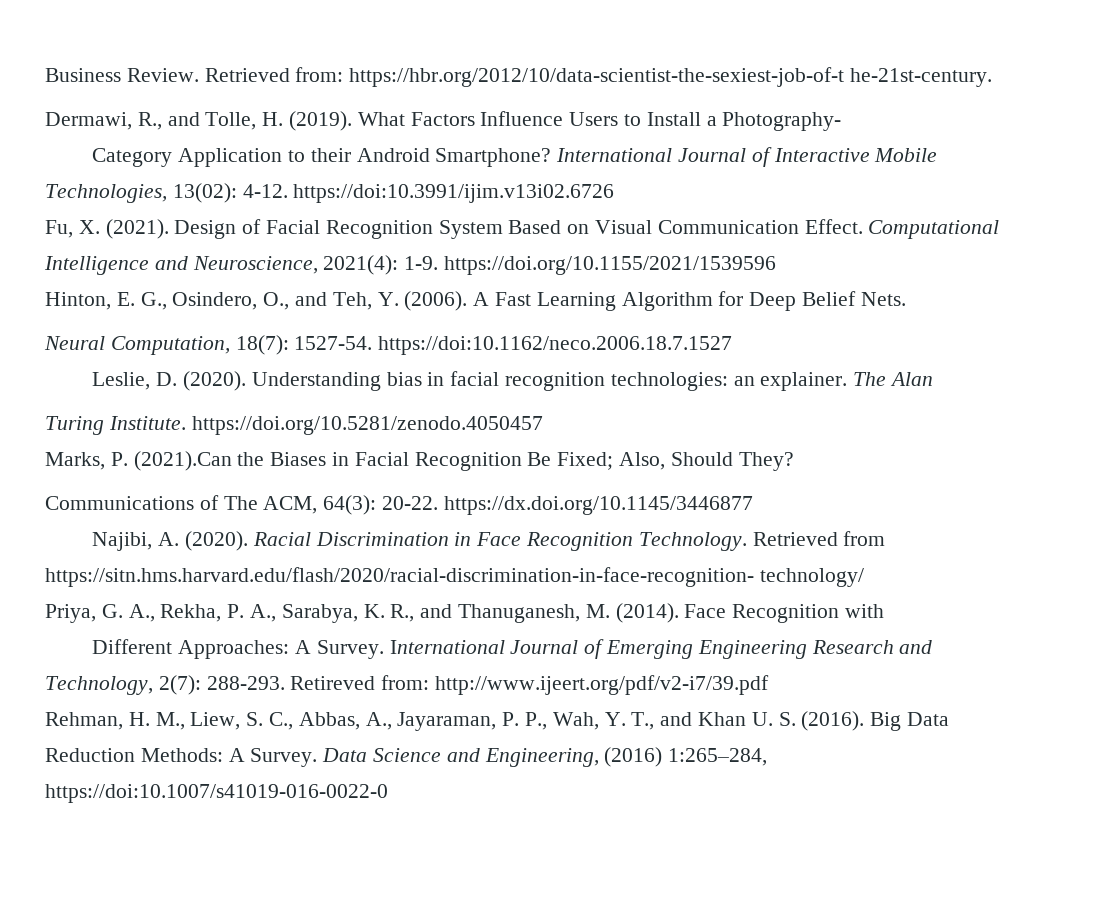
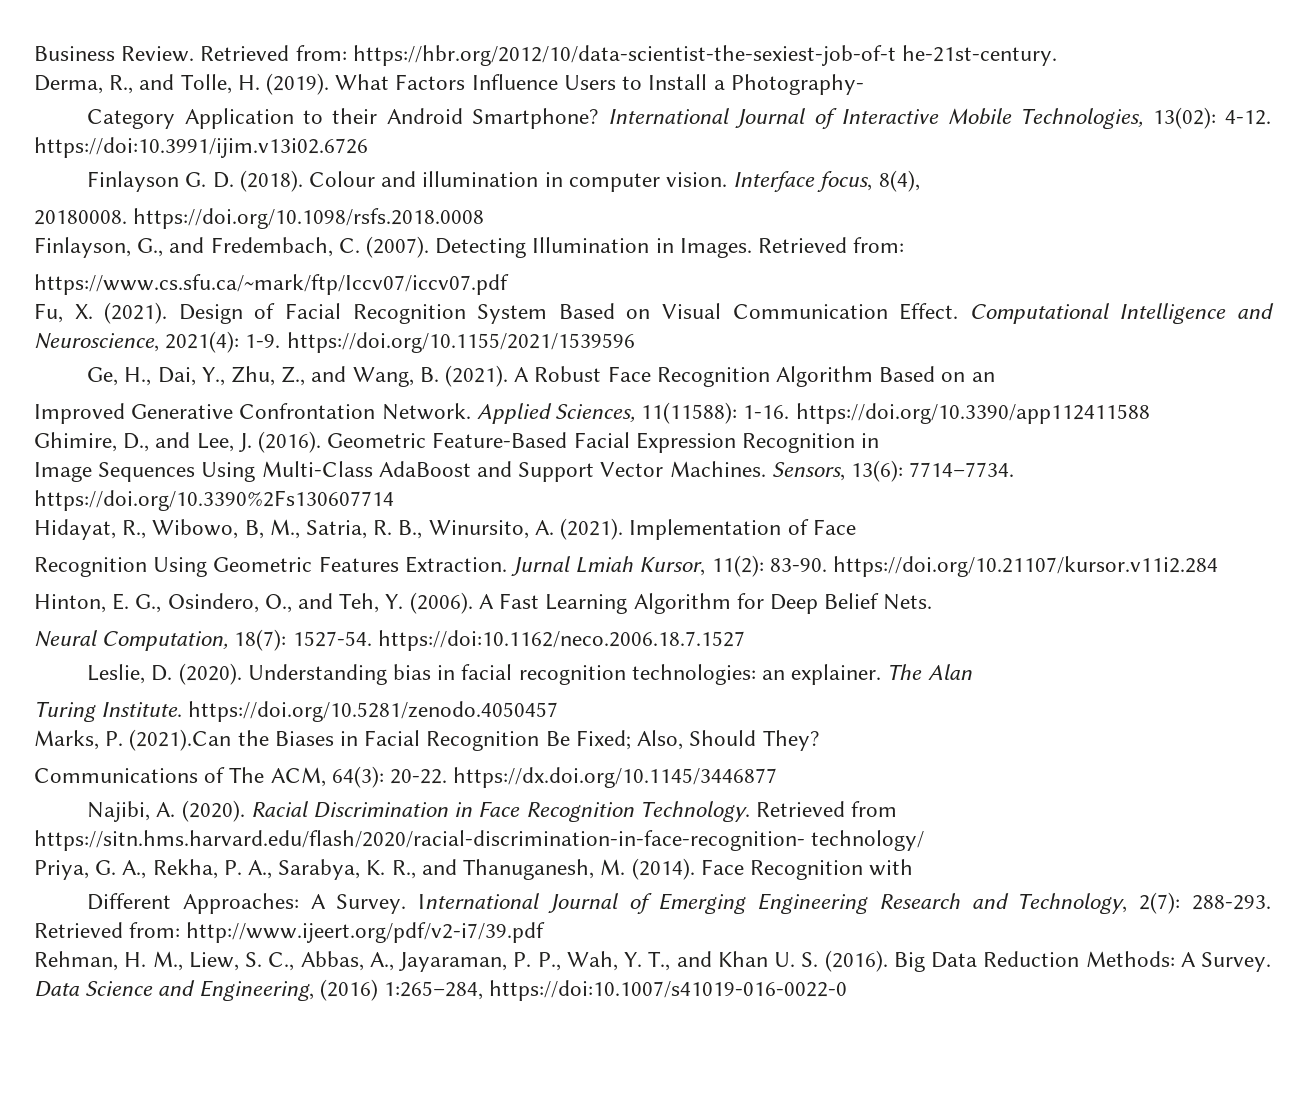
[45,112,132,130] Dermawi, -> [34,75,103,94] Derma,
(615, 193) none -> [87,170,920,192] [34,208,485,229] [34,236,905,258] [34,274,509,295] // Finlayson G. D. (2018). Colour and illumination in computer vision. Interface focus, 8(4), // 20180008. https://doi.org/10.1098/rsfs.2018.0008 // Finlayson, G., and Fredembach, C. (2007). Detecting Illumination in Images. Retrieved from: // https://www.cs.sfu.ca/~mark/ftp/Iccv07/iccv07.pdf
(777, 265) none -> [87,365,995,387] [34,402,1150,424] [34,431,880,453] [34,460,1015,482] [34,490,394,511] [34,518,856,540] [34,555,1219,577] // Ge, H., Dai, Y., Zhu, Z., and Wang, B. (2021). A Robust Face Recognition Algorithm Based on an // Improved Generative Confrontation Network. Applied Sciences, 11(11588): 1-16. https://doi.org/10.3390/app112411588 // Ghimire, D., and Lee, J. (2016). Geometric Feature-Based Facial Expression Recognition in // Image Sequences Using Multi-Class AdaBoost and Support Vector Machines. Sensors, 13(6): 7714–7734. https://doi.org/10.3390%2Fs130607714 // Hidayat, R., Wibowo, B, M., Satria, R. B., Winursito, A. (2021). Implementation of Face // Recognition Using Geometric Features Extraction. Jurnal Lmiah Kursor, 11(2): 83-90. https://doi.org/10.21107/kursor.v11i2.284
[290,676,376,690] Retireved -> [34,922,123,938] Retrieved

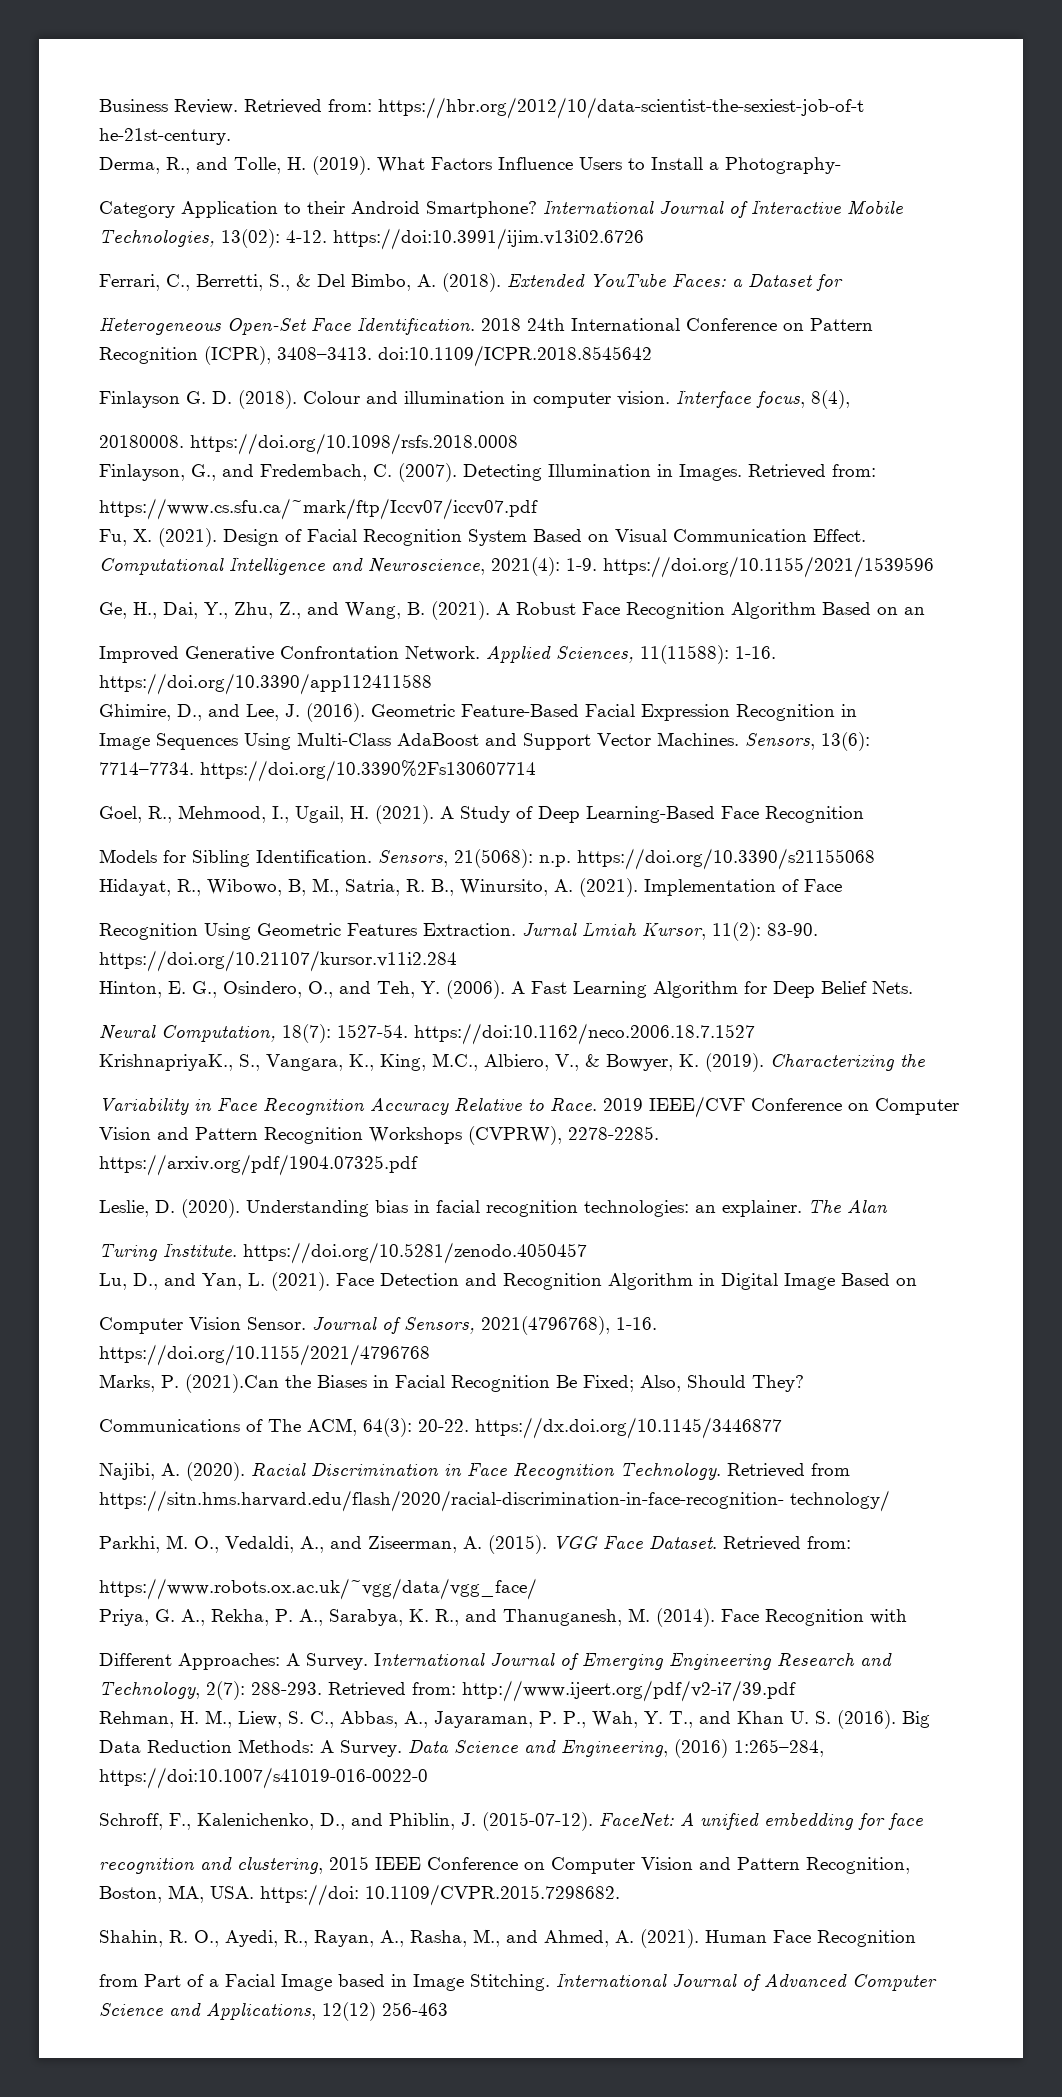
(368, 147) none -> [99,273,843,292] [99,317,873,335] [99,345,652,367] // Ferrari, C., Berretti, S., & Del Bimbo, A. (2018). Extended YouTube Faces: a Dataset for // Heterogeneous Open-Set Face Identification. 2018 24th International Conference on Pattern Recognition (ICPR), 3408–3413. doi:10.1109/ICPR.2018.8545642
(394, 500) none -> [99,805,864,824] [99,848,875,870] // Goel, R., Mehmood, I., Ugail, H. (2021). A Study of Deep Learning-Based Face Recognition // Models for Sibling Identification. Sensors, 21(5068): n.p. https://doi.org/10.3390/s21155068
(745, 640) none -> [99,1053,925,1072] [99,1096,959,1118] [99,1126,659,1145] [99,1154,418,1176] // KrishnapriyaK., S., Vangara, K., King, M.C., Albiero, V., & Bowyer, K. (2019). Characterizing the // Variability in Face Recognition Accuracy Relative to Race. 2019 IEEE/CVF Conference on Computer Vision and Pattern Recognition Workshops (CVPRW), 2278-2285. https://arxiv.org/pdf/1904.07325.pdf
(559, 711) none -> [99,1272,917,1291] [99,1316,657,1335] [99,1344,430,1366] // Lu, D., and Yan, L. (2021). Face Detection and Recognition Algorithm in Digital Image Based on // Computer Vision Sensor. Journal of Sensors, 2021(4796768), 1-16. https://doi.org/10.1155/2021/4796768
(925, 840) none -> [99,1535,851,1554] [99,1578,537,1600] // Parkhi, M. O., Vedaldi, A., and Ziseerman, A. (2015). VGG Face Dataset. Retrieved from: // https://www.robots.ox.ac.uk/~vgg/data/vgg_face/
(848, 990) none -> [99,1812,923,1831] [99,1856,910,1874] [99,1884,620,1906] [99,1929,916,1948] [99,1973,937,1991] [99,2002,448,2021] // Schroff, F., Kalenichenko, D., and Phiblin, J. (2015-07-12). FaceNet: A unified embedding for face // recognition and clustering, 2015 IEEE Conference on Computer Vision and Pattern Recognition, Boston, MA, USA. https://doi: 10.1109/CVPR.2015.7298682. // Shahin, R. O., Ayedi, R., Rayan, A., Rasha, M., and Ahmed, A. (2021). Human Face Recognition // from Part of a Facial Image based in Image Stitching. International Journal of Advanced Computer Science and Applications, 12(12) 256-463

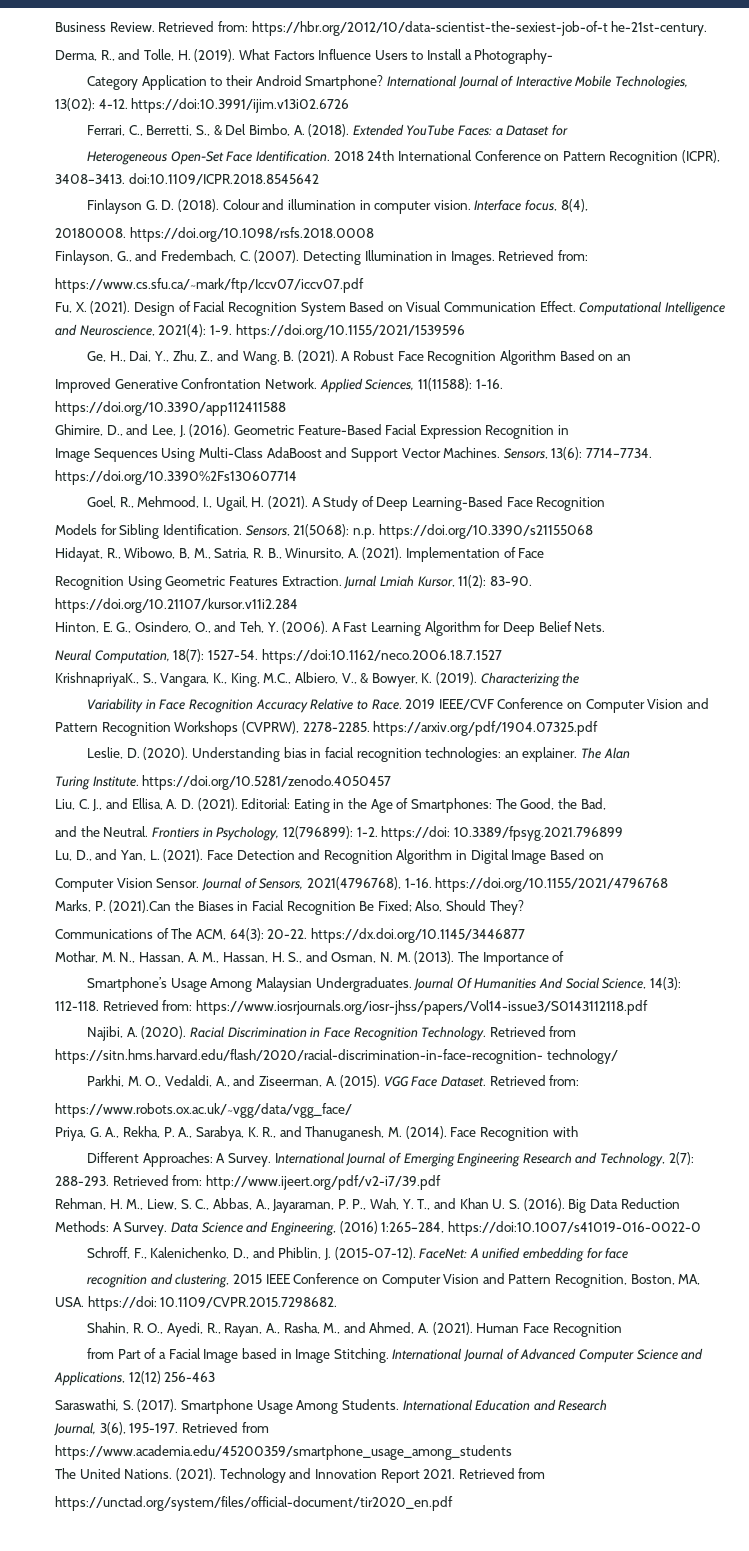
(587, 1253) none -> [55,798,606,813] [55,826,623,841] // Liu, C. J., and Ellisa, A. D. (2021). Editorial: Eating in the Age of Smartphones: The Good, the Bad, // and the Neutral. Frontiers in Psychology, 12(796899): 1-2. https://doi: 10.3389/fpsyg.2021.796899
(782, 1428) none -> [55,951,565,966] [86,977,682,992] [55,1000,648,1015] // Mothar, M. N., Hassan, A. M., Hassan, H. S., and Osman, N. M. (2013). The Importance of // Smartphone’s Usage Among Malaysian Undergraduates. Journal Of Humanities And Social Science, 14(3): 112-118. Retrieved from: https://www.iosrjournals.org/iosr-jhss/papers/Vol14-issue3/S0143112118.pdf
(448, 2009) none -> [55,1399,608,1414] [53,1422,269,1436] [55,1445,512,1460] [55,1468,546,1483] [55,1496,453,1511] // Saraswathi, S. (2017). Smartphone Usage Among Students. International Education and Research // Journal, 3(6), 195-197. Retrieved from https://www.academia.edu/45200359/smartphone_usage_among_students // The United Nations. (2021). Technology and Innovation Report 2021. Retrieved from // https://unctad.org/system/files/official-document/tir2020_en.pdf

